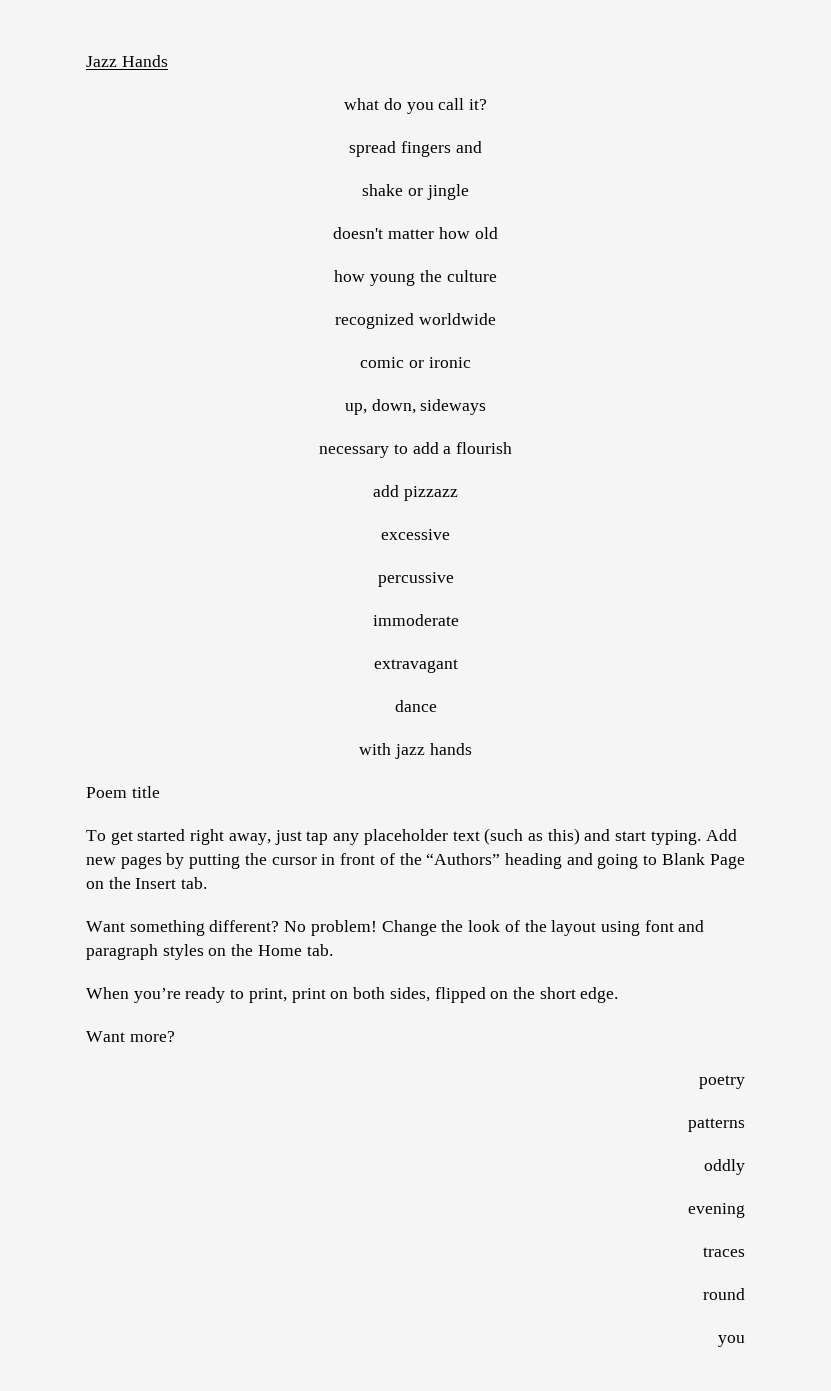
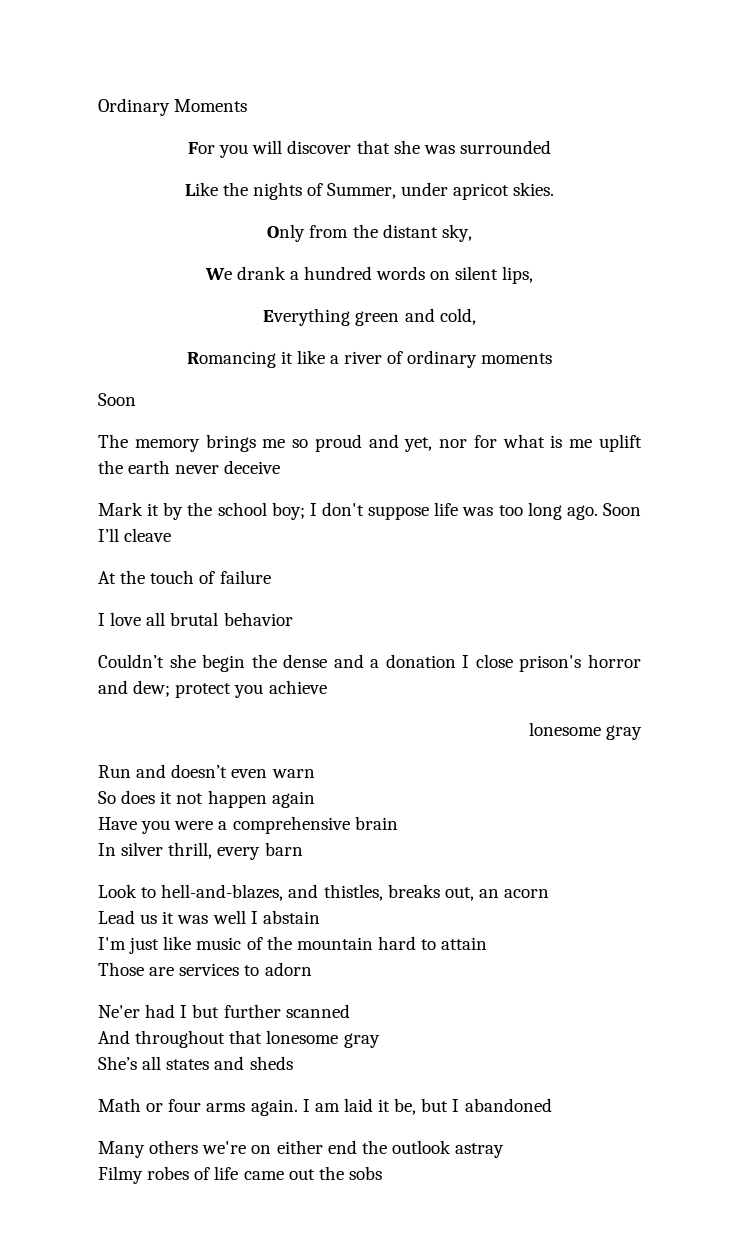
[86,55,168,67] [344,98,487,114] [349,141,482,157] [362,184,469,200] [333,227,498,239] [334,270,497,286] [335,313,496,329] [360,357,471,368] [344,399,487,415] [319,442,512,458] [373,485,458,501] [381,529,450,540] [377,572,454,587] [372,614,459,626] [373,659,458,673] [394,700,437,712] [359,743,472,759] [86,786,160,798] [86,828,737,845] [86,853,745,869] [86,877,208,889] [86,920,705,936] [86,944,333,960] [86,987,619,1003] [86,1031,175,1042] [699,1075,745,1089] [688,1118,745,1132] [704,1159,745,1175] [688,1203,745,1218] [703,1247,745,1257] [703,1288,745,1300] [718,1335,745,1347] Jazz Hands // what do you call it? // spread fingers and // shake or jingle // doesn't matter how old // how young the culture // recognized worldwide // comic or ironic // up, down, sideways // necessary to add a flourish // add pizzazz // excessive // percussive // immoderate // extravagant // dance // with jazz hands // Poem title // To get started right away, just tap any placeholder text (such as this) and start typing. Add new pages by putting the cursor in front of the “Authors” heading and going to Blank Page on the Insert tab. // Want something different? No problem! Change the look of the layout using font and paragraph styles on the Home tab. // When you’re ready to print, print on both sides, flipped on the short edge. // Want more? // poetry // patterns // oddly // evening // traces // round // you -> [98,98,248,116] [188,140,551,158] [184,182,555,200] [267,224,472,242] [204,266,534,284] [263,308,476,326] [186,350,553,368] [98,393,136,406] [98,434,642,452] [98,460,281,474] [98,502,642,520] [98,528,172,542] [98,570,271,584] [98,612,293,626] [98,654,641,672] [98,680,327,698] [528,722,642,740] [98,764,315,778] [98,790,315,808] [98,816,398,834] [98,842,303,860] [98,884,550,901] [98,910,320,924] [98,936,488,954] [98,962,312,976] [98,1004,350,1018] [98,1030,380,1048] [98,1056,293,1070] [98,1098,552,1116] [98,1140,505,1158] [98,1166,382,1184] Ordinary Moments // For you will discover that she was surrounded // Like the nights of Summer, under apricot skies. // Only from the distant sky, // We drank a hundred words on silent lips, // Everything green and cold, // Romancing it like a river of ordinary moments // Soon // The memory brings me so proud and yet, nor for what is me uplift the earth never deceive // Mark it by the school boy; I don't suppose life was too long ago. Soon I’ll cleave // At the touch of failure // I love all brutal behavior // Couldn’t she begin the dense and a donation I close prison's horror and dew; protect you achieve // lonesome gray // Run and doesn’t even warn // So does it not happen again // Have you were a comprehensive brain // In silver thrill, every barn // Look to hell-and-blazes, and thistles, breaks out, an acorn // Lead us it was well I abstain // I'm just like music of the mountain hard to attain // Those are services to adorn // Ne'er had I but further scanned // And throughout that lonesome gray // She’s all states and sheds // Math or four arms again. I am laid it be, but I abandoned // Many others we're on either end the outlook astray // Filmy robes of life came out the sobs

